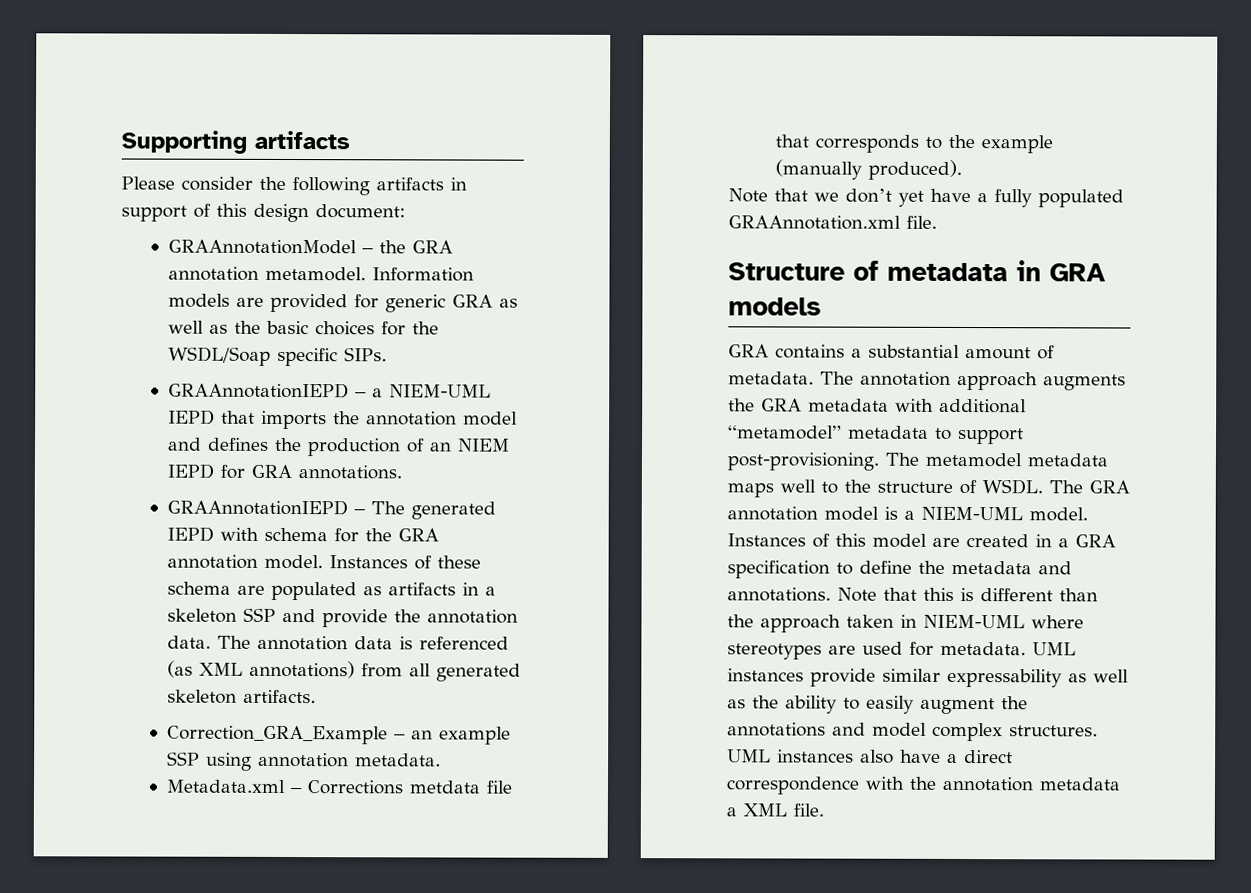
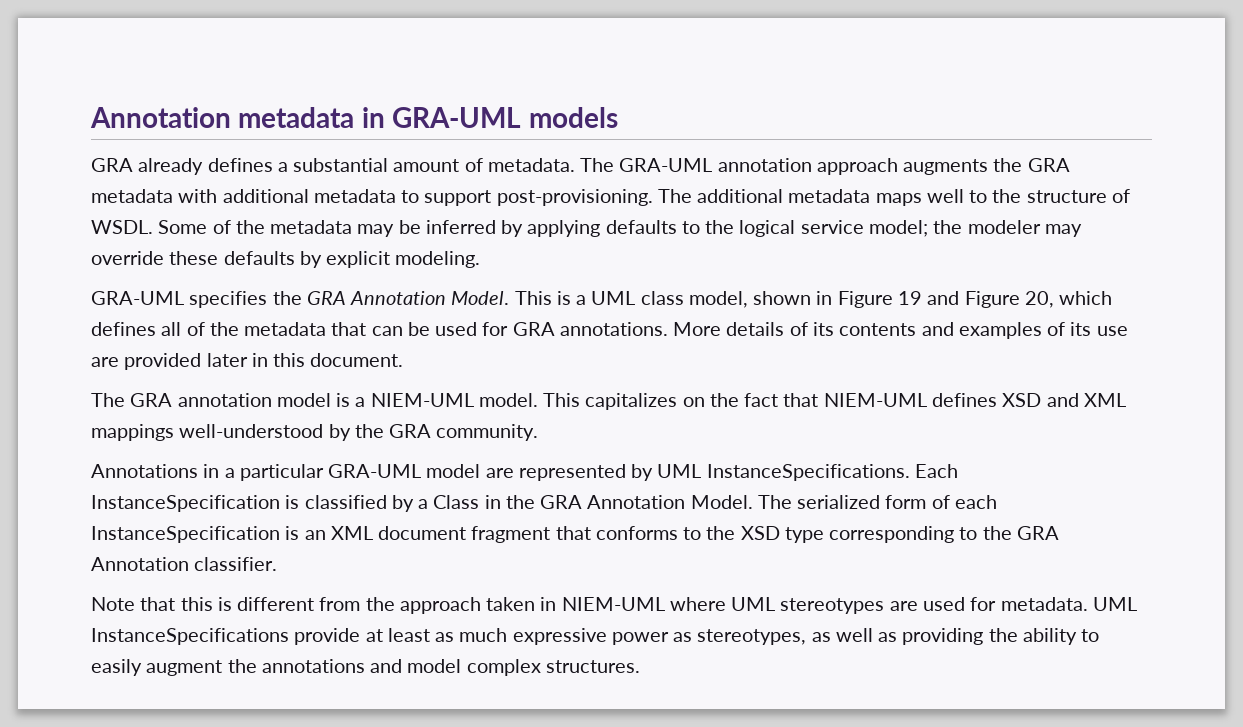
[121,130,350,154] [121,176,467,196] [121,203,406,223] [168,239,454,255] [168,266,475,282] [168,293,519,313] [168,320,440,336] [168,346,388,367] [168,382,492,399] [168,409,519,430] [167,437,511,457] [167,463,403,480] [167,499,497,520] [167,526,440,543] [167,554,482,570] [167,581,497,601] [167,607,519,628] [167,635,510,651] [167,660,522,682] [167,689,317,704] [167,725,512,745] [167,751,442,771] [166,779,514,795] [775,134,1054,154] [775,159,963,180] [728,188,1124,208] [728,215,937,230] [728,260,879,281] Supporting artifacts // Please consider the following artifacts in support of this design document: // GRAAnnotationModel – the GRA annotation metamodel. Information models are provided for generic GRA as well as the basic choices for the WSDL/Soap specific SIPs. // GRAAnnotationIEPD – a NIEM-UML IEPD that imports the annotation model and defines the production of an NIEM IEPD for GRA annotations. // GRAAnnotationIEPD – The generated IEPD with schema for the GRA annotation model. Instances of these schema are populated as artifacts in a skeleton SSP and provide the annotation data. The annotation data is referenced (as XML annotations) from all generated skeleton artifacts. // Correction_GRA_Example – an example SSP using annotation metadata. // Metadata.xml – Corrections metdata file that corresponds to the example (manually produced). // Note that we don’t yet have a fully populated GRAAnnotation.xml file. // Structure of -> [90,107,231,128] Annotation
[1049,263,1106,282] GRA -> [392,107,522,128] GRA-UML
[775,344,845,359] contains -> [138,158,273,175] already defines
(854, 378) none -> [619,158,713,172] GRA-UML
[728,425,842,440] “metamodel” -> (309, 196) none
[925,452,1022,468] metamodel -> [697,189,784,203] additional
(1043, 487) none -> [158,220,1082,237] [91,251,481,268] [91,291,1113,308] [91,322,1128,339] [91,353,404,370] Some of the metadata may be inferred by applying defaults to the logical service model; the modeler may override these defaults by explicit modeling. // GRA-UML specifies the GRA Annotation Model. This is a UML class model, shown in Figure 19 and Figure 20, which defines all of the metadata that can be used for GRA annotations. More details of its contents and examples of its use are provided later in this document. //
[727,533,1116,548] [727,560,1072,579] [727,587,831,602] Instances of this model are created in a GRA specification to define the metadata and annotations. -> [543,393,1126,410] [91,424,539,441] [91,464,958,481] [91,495,997,512] [91,526,1059,543] [91,557,278,571] This capitalizes on the fact that NIEM-UML defines XSD and XML mappings well-understood by the GRA community. // Annotations in a particular GRA-UML model are represented by UML InstanceSpecifications. Each InstanceSpecification is classified by a Class in the GRA Annotation Model. The serialized form of each InstanceSpecification is an XML document fragment that conforms to the XSD type corresponding to the GRA Annotation classifier. //
[1059,588,1098,602] than -> [319,597,361,611] from
(1084, 622) none -> [731,597,776,611] UML
[727,668,1129,688] [727,699,746,709] instances provide similar expressability as well as -> [91,628,984,645] InstanceSpecifications provide at least as much expressive power as stereotypes, as well as providing
[727,749,1013,764] [726,776,1121,795] [726,803,824,817] UML instances also have a direct correspondence with the annotation metadata a XML file. -> (640, 666) none

